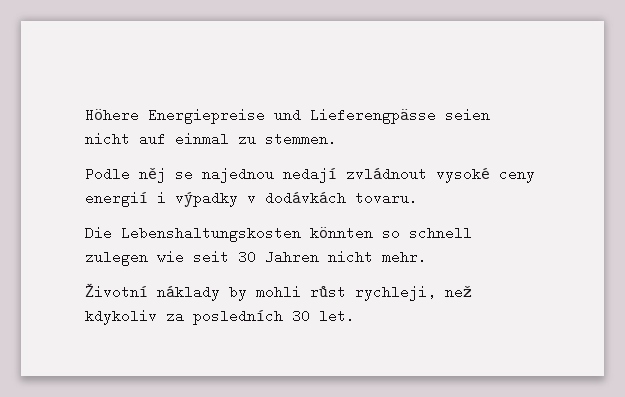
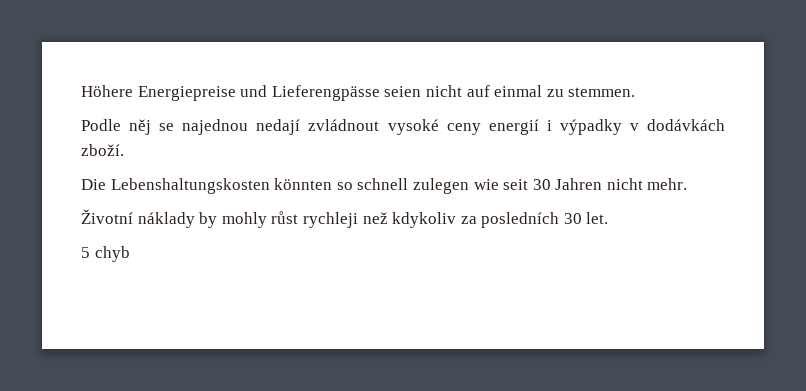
[355,191,418,205] tovaru. -> [81,144,124,156] zboží.
[256,285,436,301] mohli růst rychleji, -> [221,211,358,228] mohly růst rychleji
(355, 316) none -> [81,246,130,262] // 5 chyb

